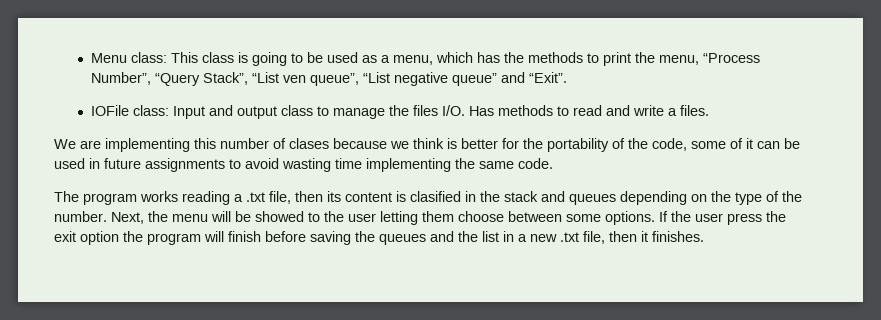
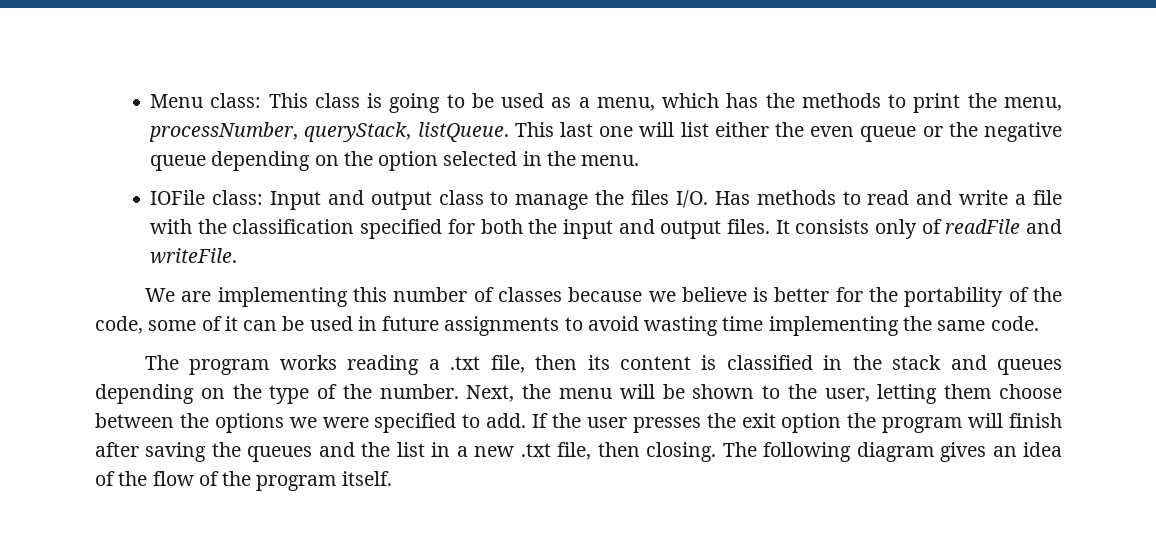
[703,53,761,63] [91,72,568,86] “Process Number”, “Query Stack”, “List ven queue”, “List negative queue” and “Exit”. -> [149,122,1062,142] [150,151,640,171] processNumber, queryStack, listQueue. This last one will list either the even queue or the negative queue depending on the option selected in the menu.
[680,105,710,116] files. -> [1033,190,1063,205] [150,219,1062,239] [150,248,238,264] file with the classification specified for both the input and output files. It consists only of readFile and writeFile.
[289,138,329,149] clases -> [497,287,562,302] classes
[413,138,444,149] think -> [681,287,747,302] believe
[410,191,461,202] clasified -> [726,355,813,370] classified
[255,211,304,222] showed -> [692,384,755,399] shown
[348,213,376,222] user -> [824,388,870,402] user,
[566,211,655,225] some options. -> [179,413,527,433] the options we were specified to add.
[727,213,762,225] press -> [632,417,701,433] presses
[265,231,306,242] before -> [95,442,139,457] after
[641,231,704,242] it finishes. -> [646,442,1063,462] [95,471,392,491] closing. The following diagram gives an idea of the flow of the program itself.

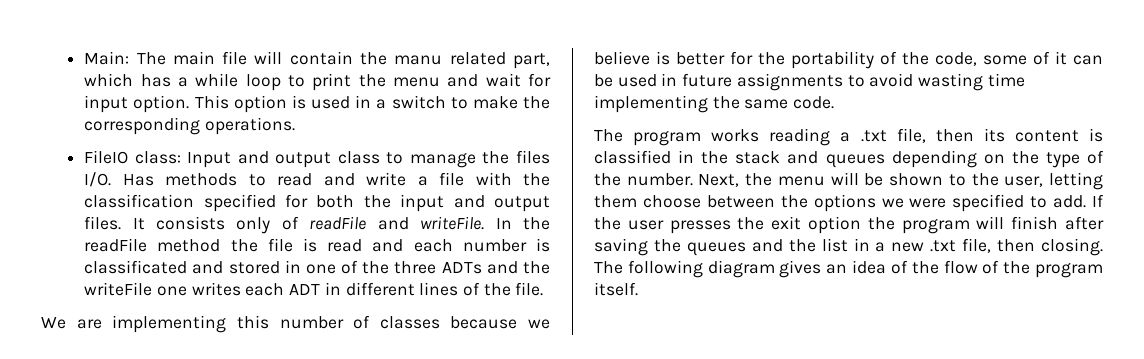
[150,93,1063,113] [149,122,1062,142] [150,151,640,171] [150,190,206,205] Menu class: This class is going to be used as a menu, which has the methods to print the menu, processNumber, queryStack, listQueue. This last one will list either the even queue or the negative queue depending on the option selected in the menu. // IOFile -> [84,51,550,69] [84,73,551,91] [84,95,550,113] [84,117,295,135] [84,150,129,164] Main: The main file will contain the manu related part, which has a while loop to print the menu and wait for input option. This option is used in a switch to make the corresponding operations. // FileIO
(238, 256) none -> [495,217,550,230] [84,238,550,252] [84,260,550,274] [84,282,544,296] In the readFile method the file is read and each number is classificated and stored in one of the three ADTs and the writeFile one writes each ADT in different lines of the file.

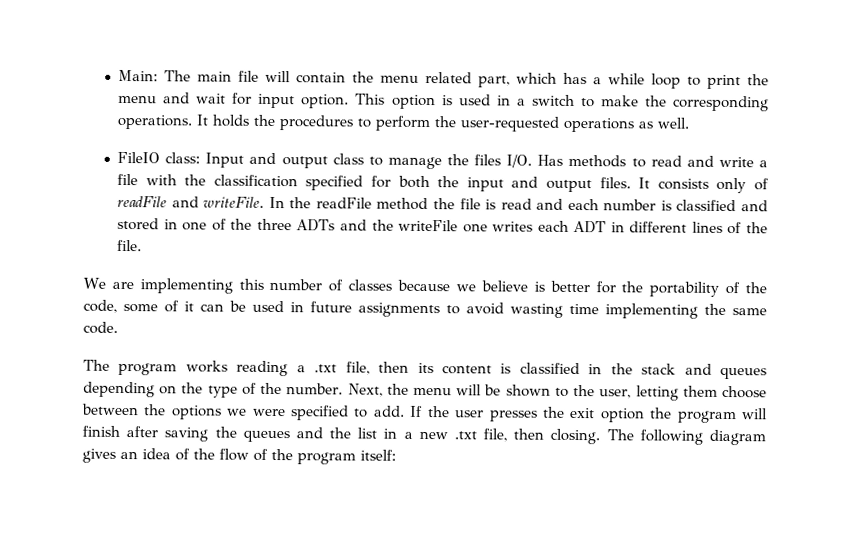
[394,55,443,65] manu -> [380,74,420,83] menu
(295, 126) none -> [196,114,691,133] It holds the procedures to perform the user-requested operations as well.
[84,260,188,274] classificated -> [676,199,737,212] classified
[594,282,638,296] itself. -> [360,449,396,461] itself:

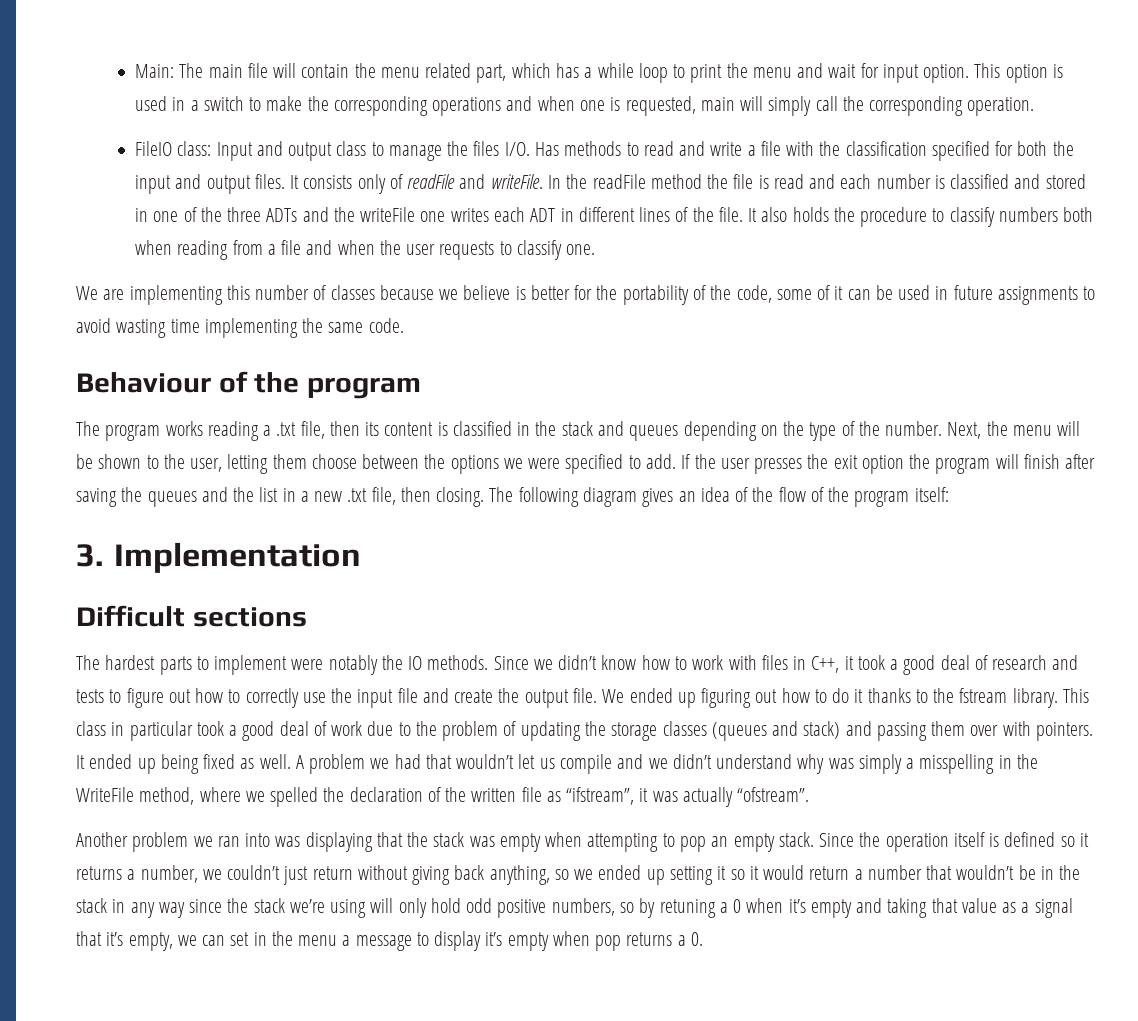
[117,114,691,133] operations. It holds the procedures to perform the user-requested operations as well. -> [432,96,1035,116] operations and when one is requested, main will simply call the corresponding operation.
(143, 245) none -> [748,207,1094,227] [135,240,596,260] It also holds the procedure to classify numbers both when reading from a file and when the user requests to classify one.
(118, 327) none -> [76,371,422,399] // Behaviour of the program
(396, 455) none -> [76,542,361,573] [76,605,307,627] [76,655,1079,675] [76,688,1089,708] [76,721,1093,741] [76,754,1038,774] [76,787,810,807] [76,832,1089,852] [76,865,1081,885] [76,898,1073,918] [76,931,704,951] // 3. Implementation // Difficult sections // The hardest parts to implement were notably the IO methods. Since we didn’t know how to work with files in C++, it took a good deal of research and tests to figure out how to correctly use the input file and create the output file. We ended up figuring out how to do it thanks to the fstream library. This class in particular took a good deal of work due to the problem of updating the storage classes (queues and stack) and passing them over with pointers. It ended up being fixed as well. A problem we had that wouldn’t let us compile and we didn’t understand why was simply a misspelling in the WriteFile method, where we spelled the declaration of the written file as “ifstream”, it was actually “ofstream”. // Another problem we ran into was displaying that the stack was empty when attempting to pop an empty stack. Since the operation itself is defined so it returns a number, we couldn’t just return without giving back anything, so we ended up setting it so it would return a number that wouldn’t be in the stack in any way since the stack we’re using will only hold odd positive numbers, so by retuning a 0 when it’s empty and taking that value as a signal that it’s empty, we can set in the menu a message to display it’s empty when pop returns a 0.

